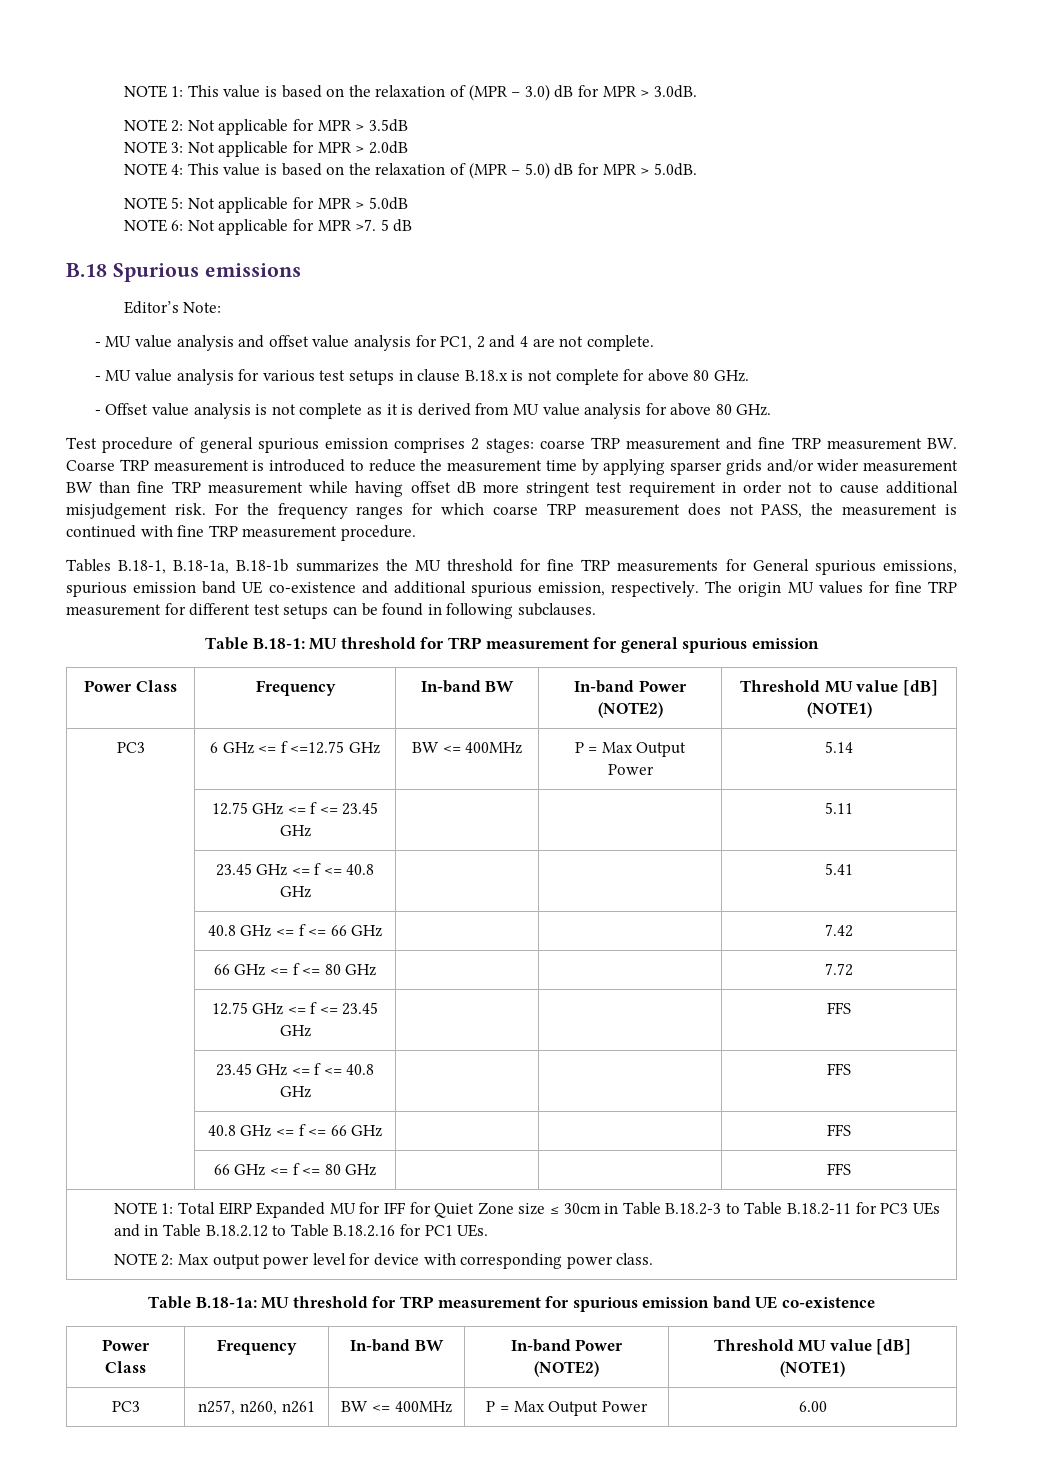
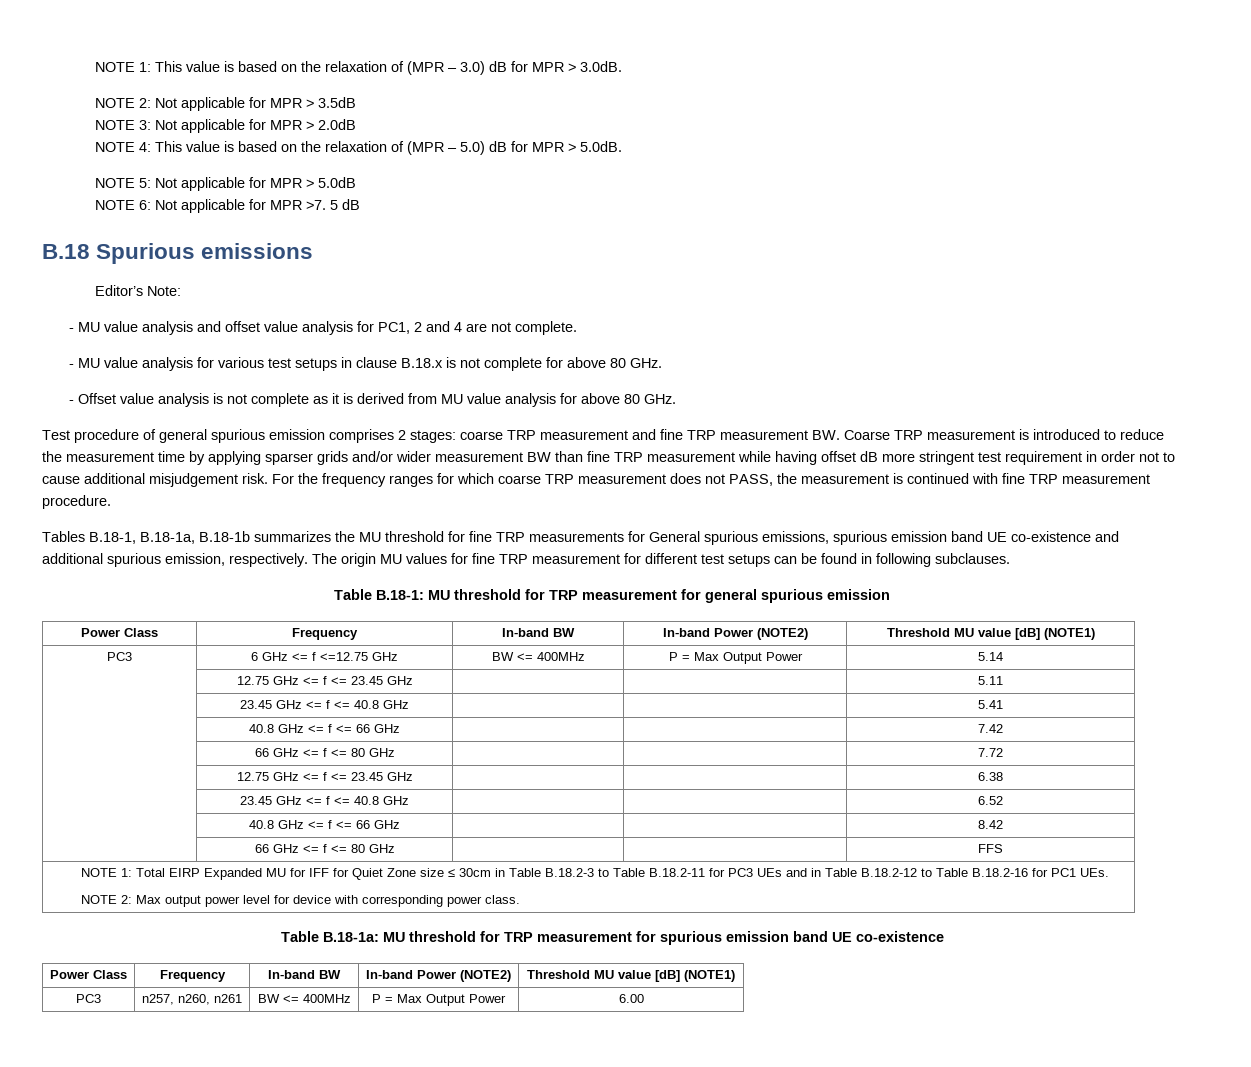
[826,1002,851,1014] [215,1063,375,1076] [279,1086,311,1098] [826,1063,851,1075] [207,1124,383,1137] [826,1124,851,1136] FFS // | 23.45 GHz <= f <= 40.8 GHz | | | FFS // | 40.8 GHz <= f <= 66 GHz | | | FFS -> [977,772,1003,781] [240,796,409,805] [977,796,1003,805] [249,820,400,829] [977,820,1003,829] 6.38 // | 23.45 GHz <= f <= 40.8 GHz | | | 6.52 // | 40.8 GHz <= f <= 66 GHz | | | 8.42
[205,1224,396,1237] B.18.2.12 to Table B.18.2.16 -> [860,868,1028,877] B.18.2-12 to Table B.18.2-16

